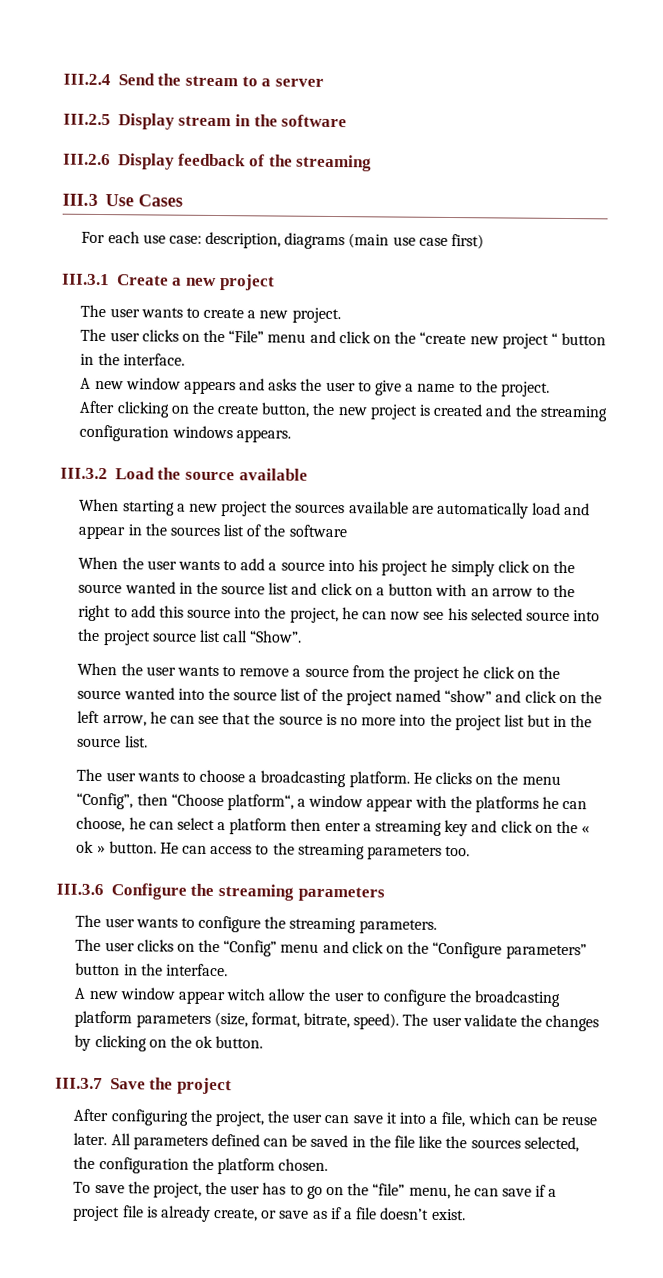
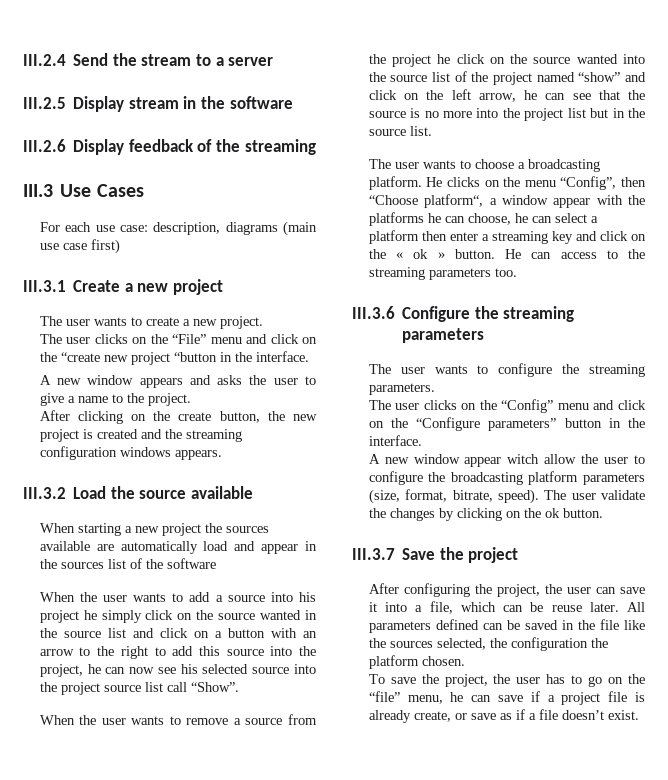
[550,332,607,346] “ button -> [173,352,217,362] “button

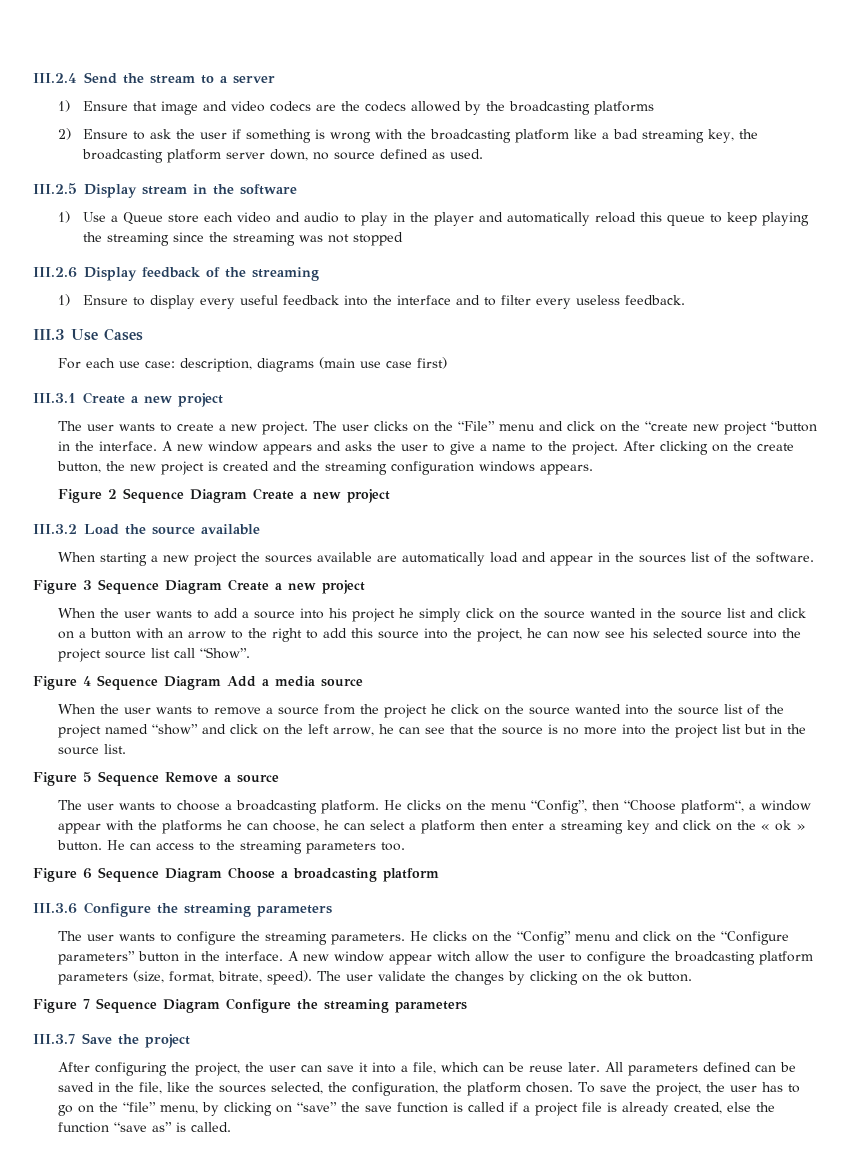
(274, 61) none -> [58,100,655,115] [58,128,759,143] [82,149,484,163] // 1) Ensure that image and video codecs are the codecs allowed by the broadcasting platforms // 2) Ensure to ask the user if something is wrong with the broadcasting platform like a bad streaming key, the broadcasting platform server down, no source defined as used.
(293, 102) none -> [58,211,810,226] [83,232,404,246] // 1) Use a Queue store each video and audio to play in the player and automatically reload this queue to keep playing the streaming since the streaming was not stopped
(316, 147) none -> [58,294,686,309] // 1) Ensure to display every useful feedback into the interface and to filter every useless feedback.
(263, 322) // -> (309, 428) none
(309, 356) // -> (158, 446) none
(191, 399) // -> (619, 448) none
(222, 455) none -> [58,488,391,503] // Figure 2 Sequence Diagram Create a new project
[166,558,216,569] software -> [756,552,815,563] [33,579,365,594] software. // Figure 3 Sequence Diagram Create a new project
(239, 687) none -> [33,675,363,690] // Figure 4 Sequence Diagram Add a media source
(432, 131) none -> [33,771,279,786] // Figure 5 Sequence Remove a source
(517, 272) none -> [33,867,439,882] // Figure 6 Sequence Diagram Choose a broadcasting platform
[368,400,420,410] // The user -> [410,931,429,941] He
(422, 440) // -> (284, 956) none
(603, 513) none -> [33,998,467,1013] // Figure 7 Sequence Diagram Configure the streaming parameters
[599,619,619,630] file -> [139,1082,163,1094] file,
[510,637,588,651] configuration -> [352,1082,439,1096] configuration,
(465, 661) // -> (574, 1087) none
[450,692,523,702] he can save -> [202,1102,506,1116] by clicking on “save” the save function is called
[413,709,639,722] create, or save as if a file doesn’t exist. -> [674,1102,776,1114] [58,1122,232,1133] created, else the function “save as” is called.

